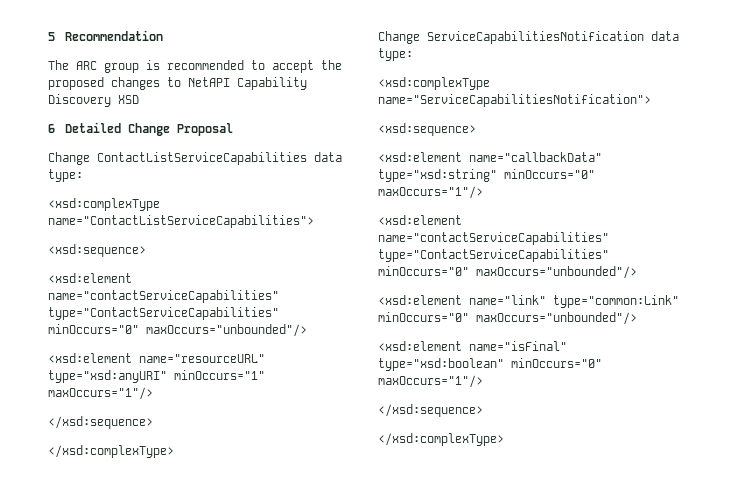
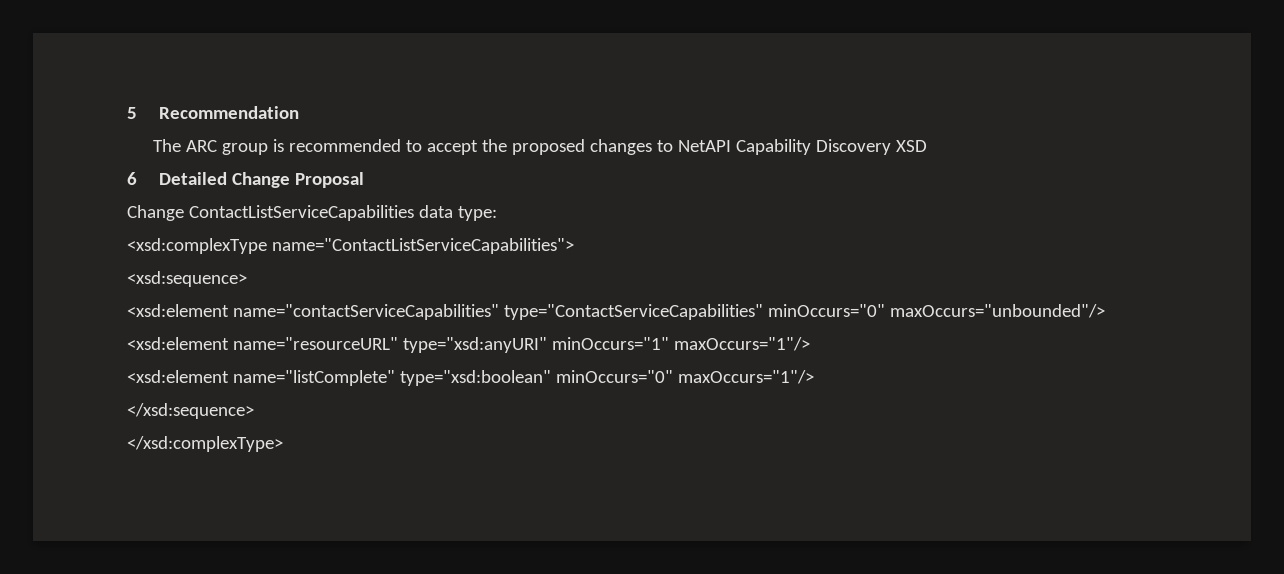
[48,416,153,429] [48,445,174,458] [378,31,679,44] [378,48,413,61] [378,77,490,90] [378,94,651,107] [378,123,476,136] [378,152,602,162] [378,169,595,182] [378,186,483,199] [378,215,462,225] [378,232,609,245] [378,249,609,262] [378,266,637,279] [378,295,679,308] [378,312,637,325] [378,341,567,351] </xsd:sequence> // </xsd:complexType> // Change ServiceCapabilitiesNotification data type: // <xsd:complexType name="ServiceCapabilitiesNotification"> // <xsd:sequence> // <xsd:element name="callbackData" type="xsd:string" minOccurs="0" maxOccurs="1"/> // <xsd:element name="contactServiceCapabilities" type="ContactServiceCapabilities" minOccurs="0" maxOccurs="unbounded"/> // <xsd:element name="link" type="common:Link" minOccurs="0" maxOccurs="unbounded"/> // <xsd:element name="isFinal" -> [127,370,395,386] <xsd:element name="listComplete"

